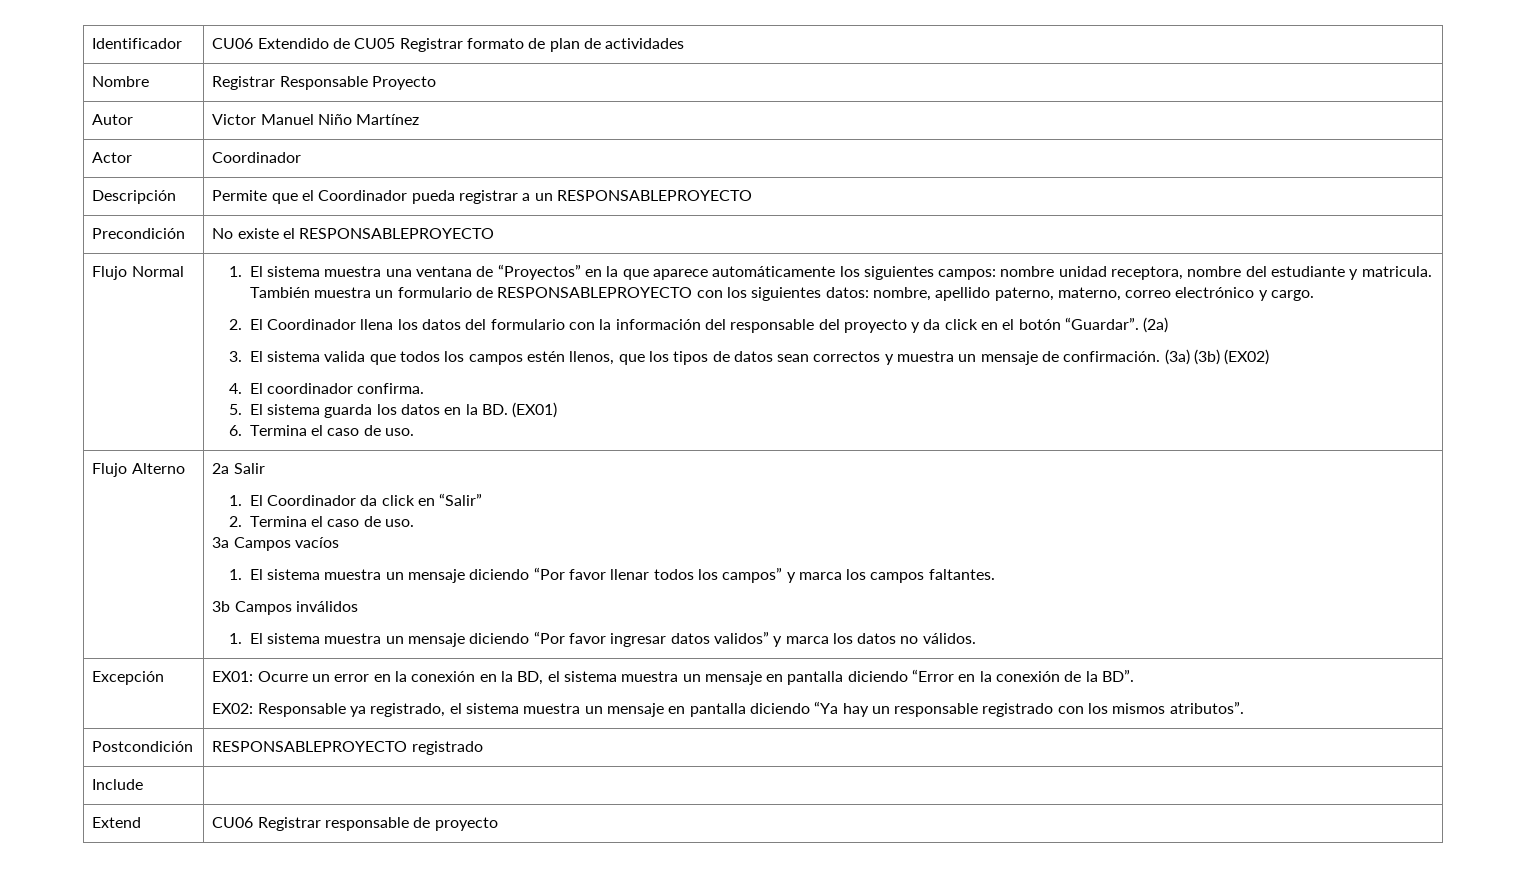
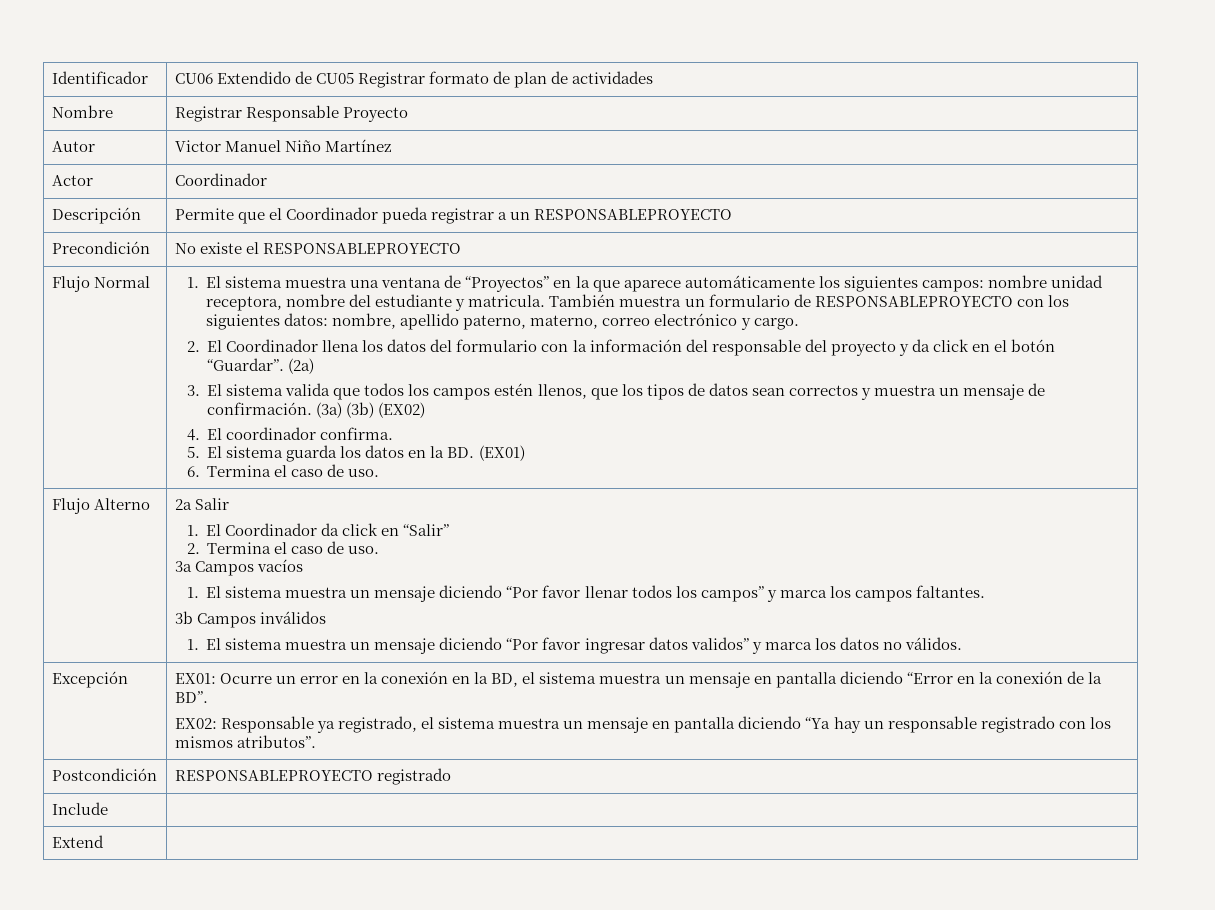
[212,817,498,831] CU06 Registrar responsable de proyecto -> (104, 841) none

